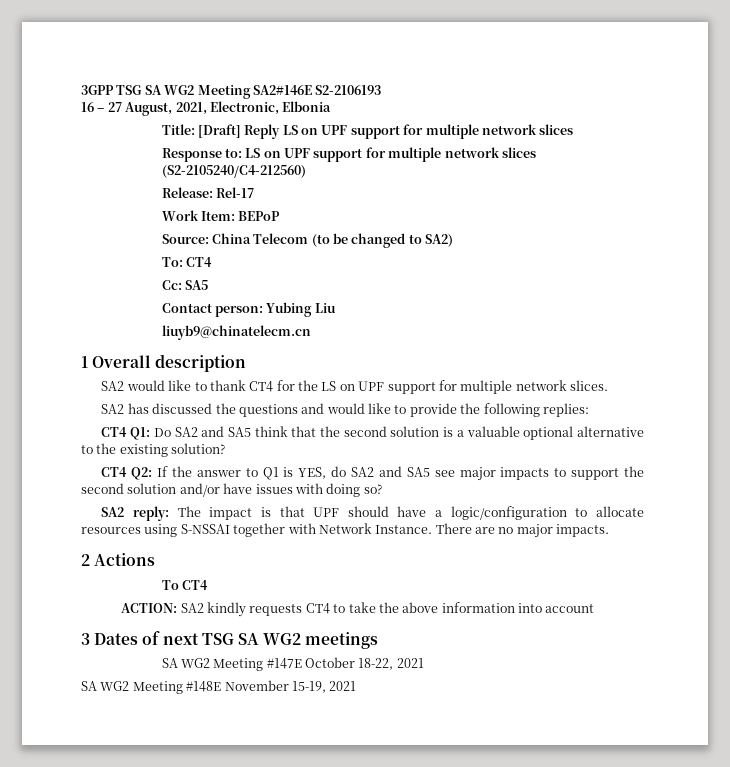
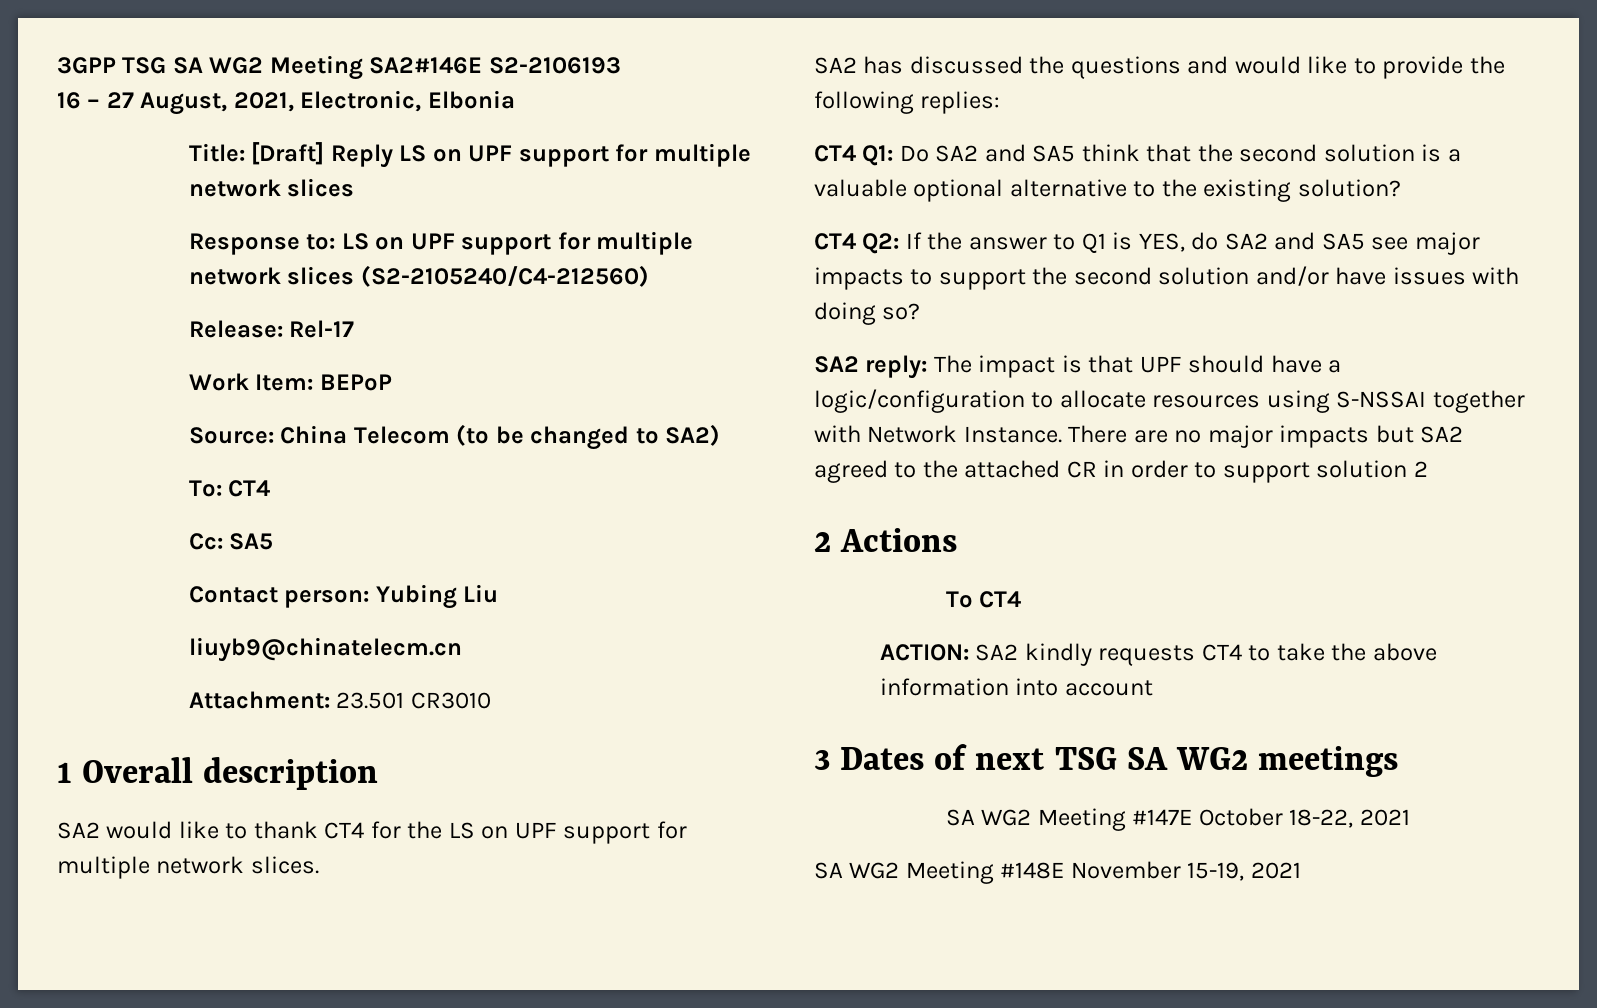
(311, 332) none -> [188,691,491,709] // Attachment: 23.501 CR3010
[556,524,610,537] impacts. -> [1279,425,1464,448] [814,460,1428,483] impacts but SA2 agreed to the attached CR in order to support solution 2

